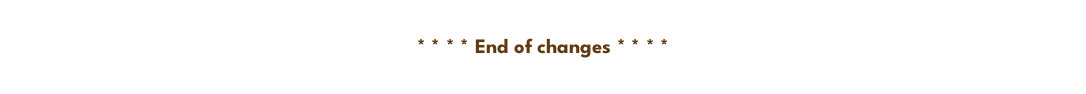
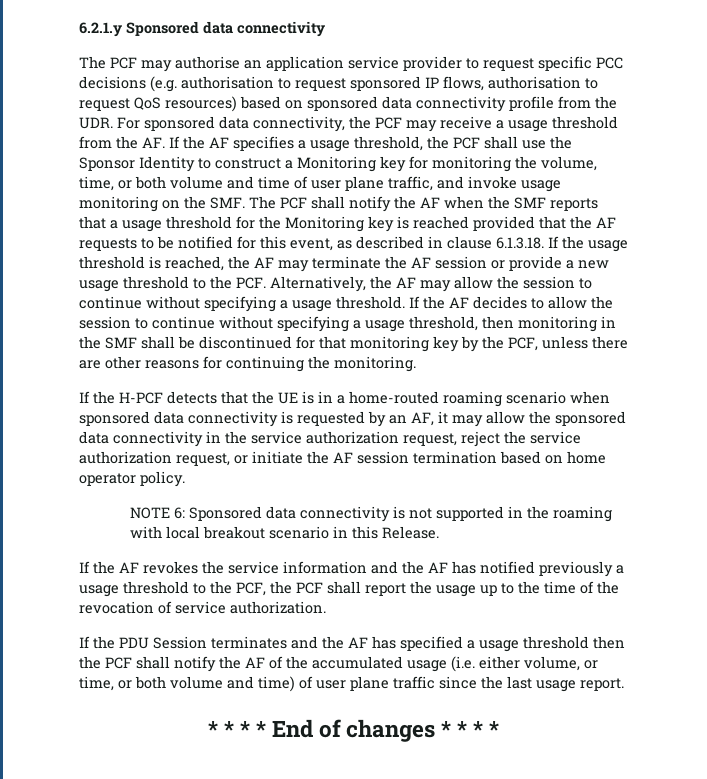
(416, 45) none -> [79,21,325,37] [79,56,623,72] [79,76,598,92] [79,96,617,112] [79,116,618,132] [79,136,572,152] [79,156,597,172] [79,176,561,192] [79,196,598,212] [79,216,616,232] [79,236,628,252] [79,256,609,272] [79,276,592,292] [79,296,613,312] [79,316,616,332] [79,336,628,352] [79,356,416,372] [79,391,610,407] [79,411,626,427] [79,431,581,447] [79,451,606,466] [79,471,185,487] [129,506,612,522] [129,526,439,539] [79,561,624,577] [79,581,619,597] [79,601,326,614] [79,636,625,652] [79,656,598,672] [79,676,624,692] 6.2.1.y Sponsored data connectivity // The PCF may authorise an application service provider to request specific PCC decisions (e.g. authorisation to request sponsored IP flows, authorisation to request QoS resources) based on sponsored data connectivity profile from the UDR. For sponsored data connectivity, the PCF may receive a usage threshold from the AF. If the AF specifies a usage threshold, the PCF shall use the Sponsor Identity to construct a Monitoring key for monitoring the volume, time, or both volume and time of user plane traffic, and invoke usage monitoring on the SMF. The PCF shall notify the AF when the SMF reports that a usage threshold for the Monitoring key is reached provided that the AF requests to be notified for this event, as described in clause 6.1.3.18. If the usage threshold is reached, the AF may terminate the AF session or provide a new usage threshold to the PCF. Alternatively, the AF may allow the session to continue without specifying a usage threshold. If the AF decides to allow the session to continue without specifying a usage threshold, then monitoring in the SMF shall be discontinued for that monitoring key by the PCF, unless there are other reasons for continuing the monitoring. // If the H-PCF detects that the UE is in a home-routed roaming scenario when sponsored data connectivity is requested by an AF, it may allow the sponsored data connectivity in the service authorization request, reject the service authorization request, or initiate the AF session termination based on home operator policy. // NOTE 6: Sponsored data connectivity is not supported in the roaming with local breakout scenario in this Release. // If the AF revokes the service information and the AF has notified previously a usage threshold to the PCF, the PCF shall report the usage up to the time of the revocation of service authorization. // If the PDU Session terminates and the AF has specified a usage threshold then the PCF shall notify the AF of the accumulated usage (i.e. either volume, or time, or both volume and time) of user plane traffic since the last usage report. //

